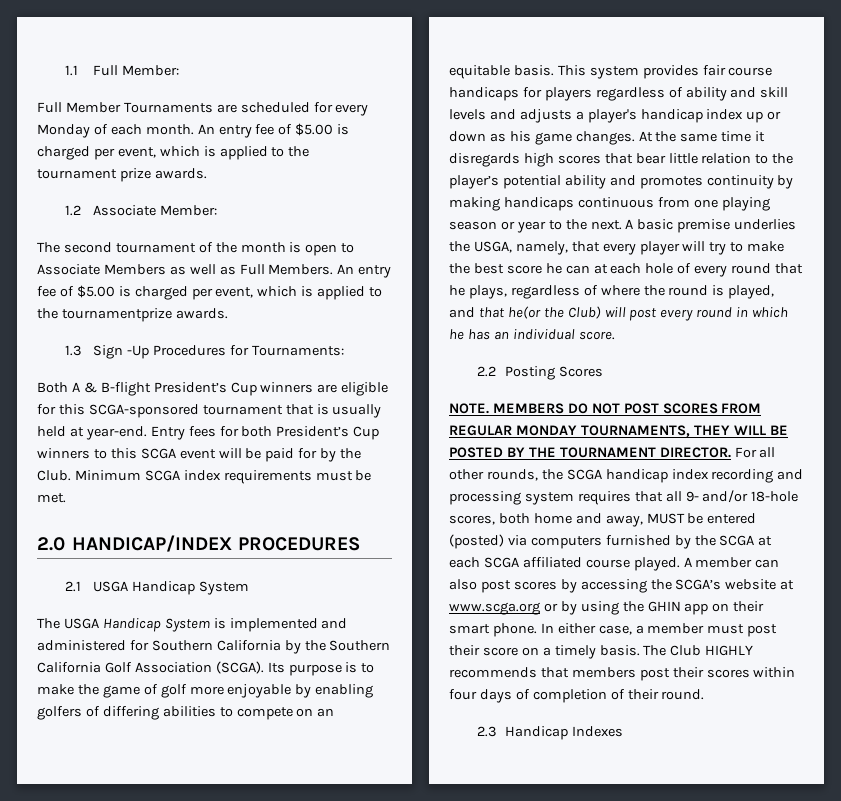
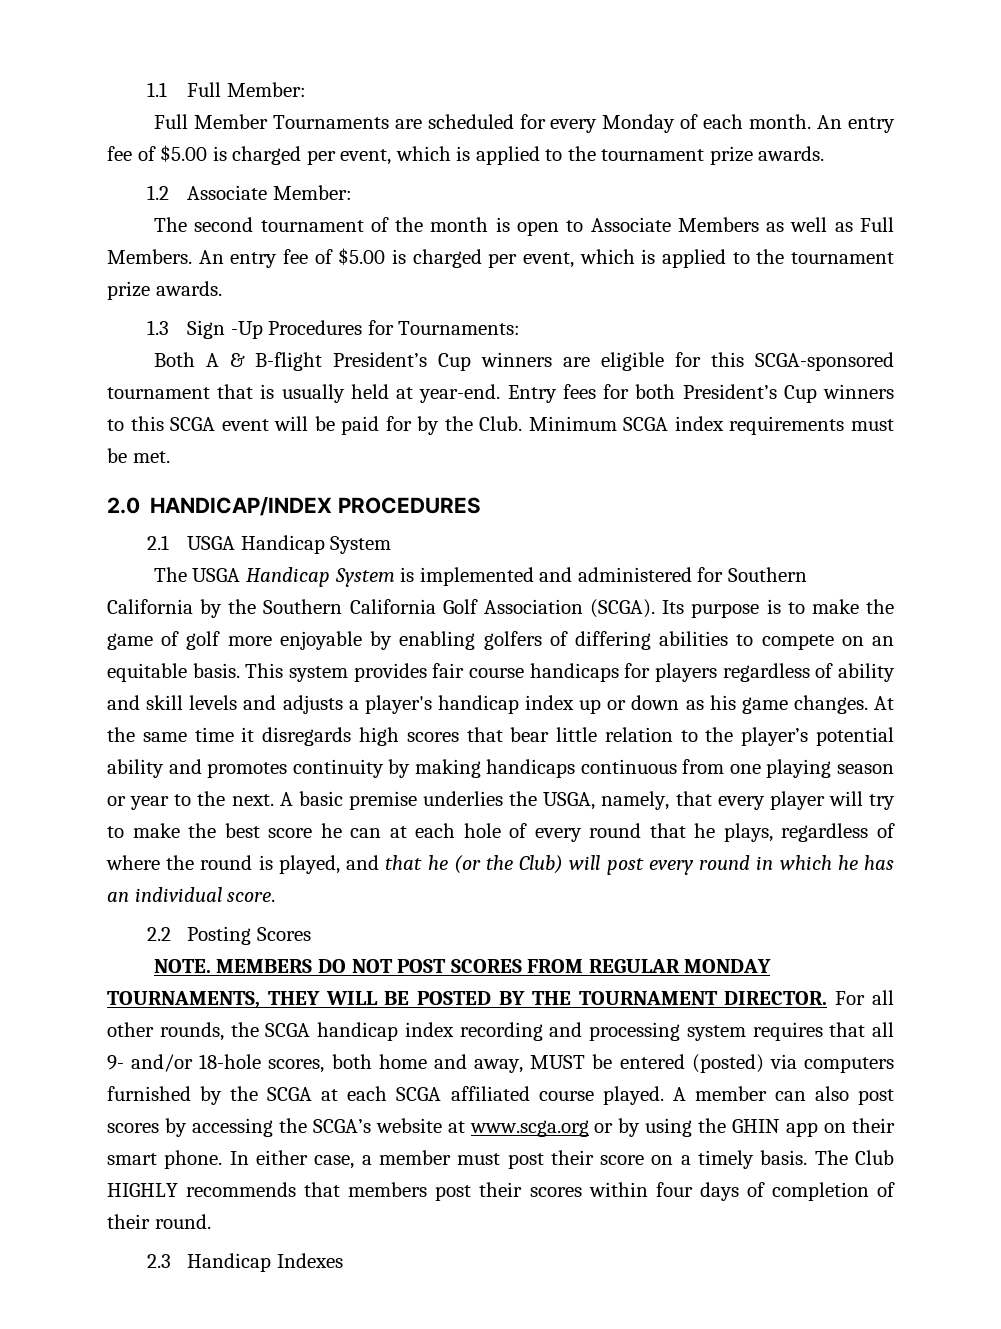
[61,308,172,322] tournamentprize -> [790,252,894,264] [107,281,150,300] tournament prize
[507,306,541,319] he(or -> [427,855,481,874] he (or

